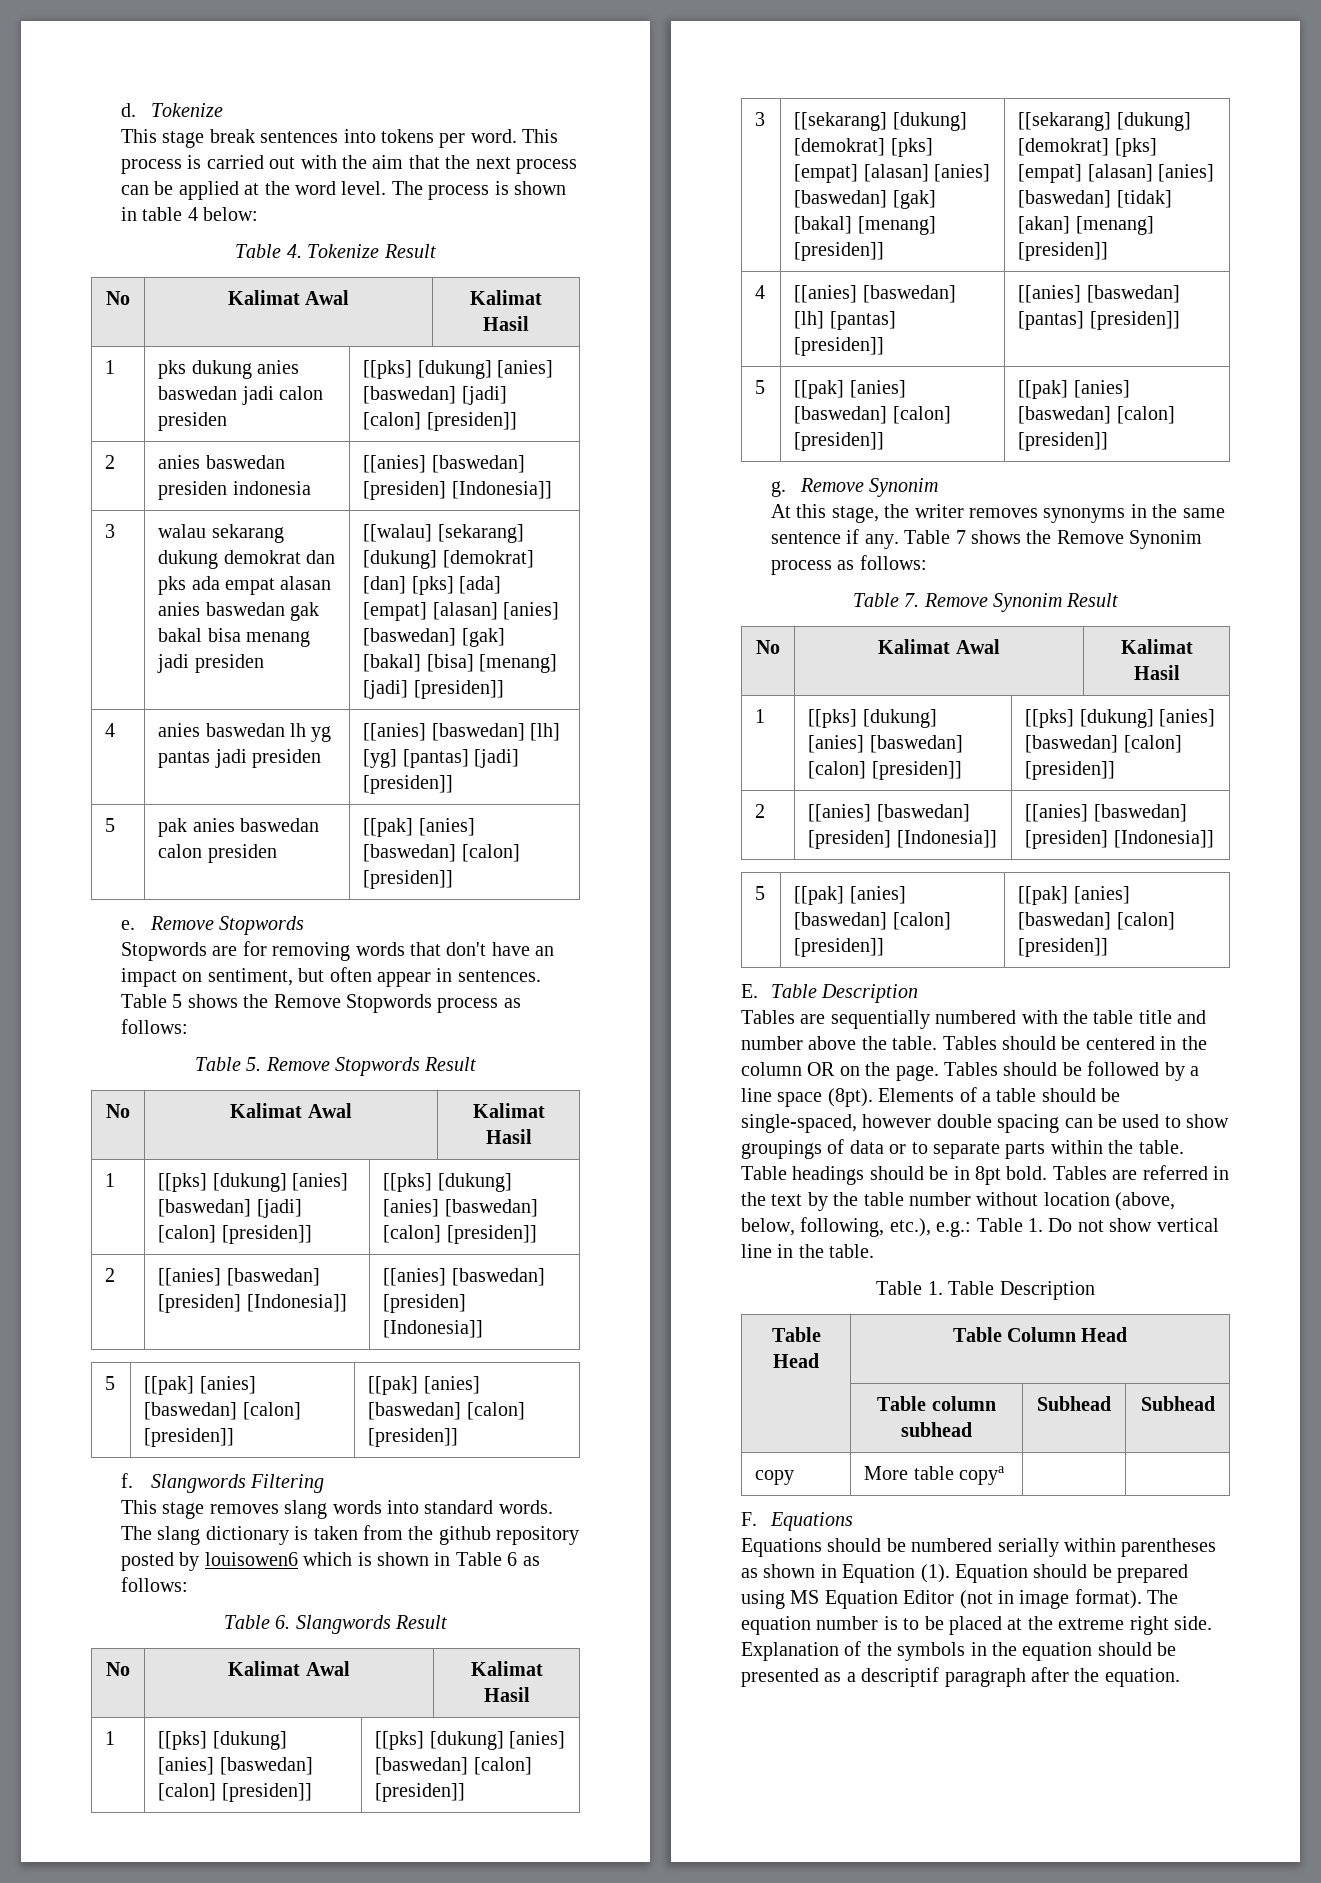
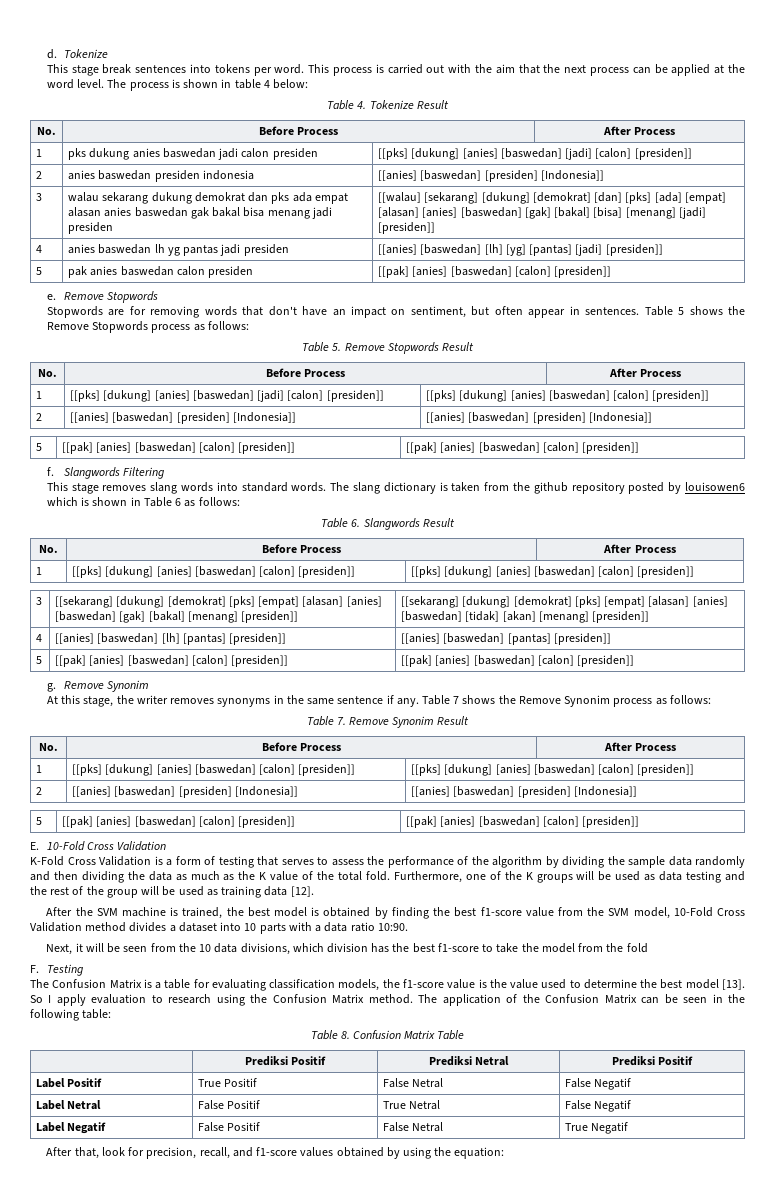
[106,291,130,305] [227,290,350,305] [470,290,542,305] [483,316,529,331] No | Kalimat Awal | Kalimat Hasil -> [37,127,56,135] [258,126,339,135] [602,126,676,135] No. | Before Process | After Process
[106,1104,130,1118] [230,1103,352,1118] [472,1103,545,1118] [485,1129,532,1144] No | Kalimat Awal | Kalimat Hasil -> [38,369,57,377] [265,368,346,377] [608,368,682,377] No. | Before Process | After Process
[106,1662,130,1676] [228,1661,350,1676] [470,1661,543,1676] [483,1687,530,1702] No | Kalimat Awal | Kalimat Hasil -> [39,545,58,553] [261,544,342,553] [603,544,676,553] No. | Before Process | After Process
[756,640,780,654] [878,639,1000,654] [1120,639,1193,654] [1133,665,1180,680] No | Kalimat Awal | Kalimat Hasil -> [39,743,58,751] [261,742,342,751] [603,742,677,751] No. | Before Process | After Process
[770,984,919,1003] [741,1010,1207,1029] [741,1036,1207,1050] [741,1061,1199,1081] [741,1087,1121,1107] [741,1114,1230,1133] [741,1139,1184,1159] [741,1165,1229,1185] [741,1192,1176,1211] [741,1217,1219,1237] [741,1244,875,1258] [876,1281,1095,1300] [771,1327,821,1342] [773,1353,819,1368] [952,1327,1128,1342] [877,1396,996,1411] [901,1422,972,1437] [1037,1396,1111,1411] [1140,1396,1215,1411] [755,1470,795,1485] [864,1466,1005,1485] [741,1512,853,1531] [741,1538,1217,1557] [741,1564,1189,1583] [741,1589,1179,1609] [741,1616,1212,1635] [741,1641,1177,1661] [741,1667,1180,1687] Table Description // Tables are sequentially numbered with the table title and number above the table. Tables should be centered in the column OR on the page. Tables should be followed by a line space (8pt). Elements of a table should be single-spaced, however double spacing can be used to show groupings of data or to separate parts within the table. Table headings should be in 8pt bold. Tables are referred in the text by the table number without location (above, below, following, etc.), e.g.: Table 1. Do not show vertical line in the table. // Table 1. Table Description // Table Head | Table Column Head // | Table column subhead | Subhead | Subhead // copy | More table copya | | // F. Equations // Equations should be numbered serially within parentheses as shown in Equation (1). Equation should be prepared using MS Equation Editor (not in image format). The equation number is to be placed at the extreme right side. Explanation of the symbols in the equation should be presented as a descriptif paragraph after the equation. -> [46,841,167,851] [30,856,745,868] [30,871,746,883] [30,886,314,898] [46,907,745,919] [30,922,408,934] [46,943,648,955] [30,964,83,976] [30,979,745,991] [30,994,745,1006] [30,1009,112,1021] [310,1030,465,1040] [244,1056,327,1066] [428,1056,510,1066] [611,1056,694,1066] [36,1078,103,1088] [198,1078,258,1087] [383,1078,444,1088] [565,1078,632,1090] [36,1100,102,1110] [198,1100,261,1110] [383,1100,441,1110] [565,1100,632,1112] [36,1122,107,1134] [198,1122,261,1132] [383,1122,444,1132] [565,1122,629,1134] [46,1147,505,1159] 10-Fold Cross Validation // K-Fold Cross Validation is a form of testing that serves to assess the performance of the algorithm by dividing the sample data randomly and then dividing the data as much as the K value of the total fold. Furthermore, one of the K groups will be used as data testing and the rest of the group will be used as training data [12]. // After the SVM machine is trained, the best model is obtained by finding the best f1-score value from the SVM model, 10-Fold Cross Validation method divides a dataset into 10 parts with a data ratio 10:90. // Next, it will be seen from the 10 data divisions, which division has the best f1-score to take the model from the fold // F. Testing // The Confusion Matrix is a table for evaluating classification models, the f1-score value is the value used to determine the best model [13]. So I apply evaluation to research using the Confusion Matrix method. The application of the Confusion Matrix can be seen in the following table: // Table 8. Confusion Matrix Table // | Prediksi Positif | Prediksi Netral | Prediksi Positif // Label Positif | True Positif | False Netral | False Negatif // Label Netral | False Positif | True Netral | False Negatif // Label Negatif | False Positif | False Netral | True Negatif // After that, look for precision, recall, and f1-score values obtained by using the equation:

